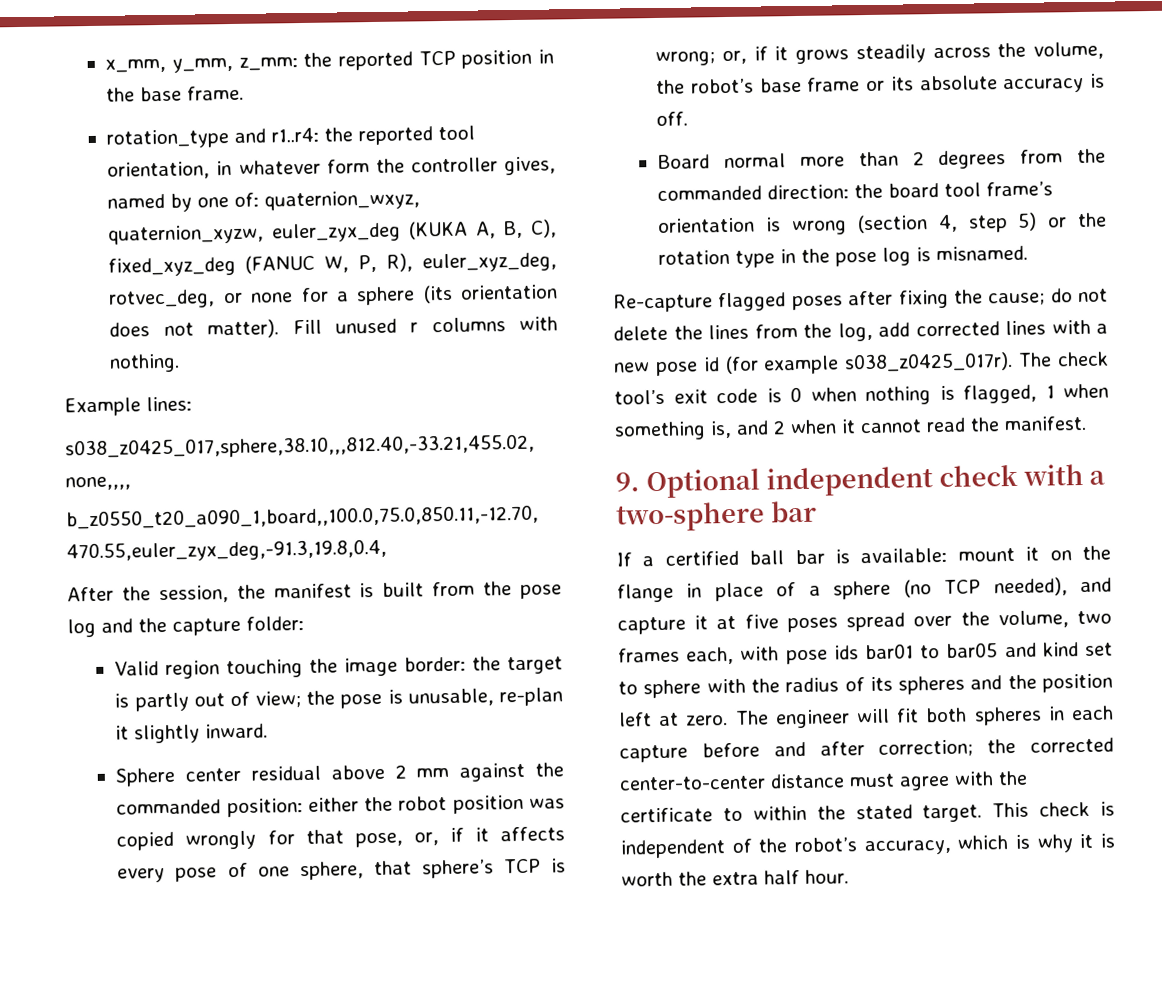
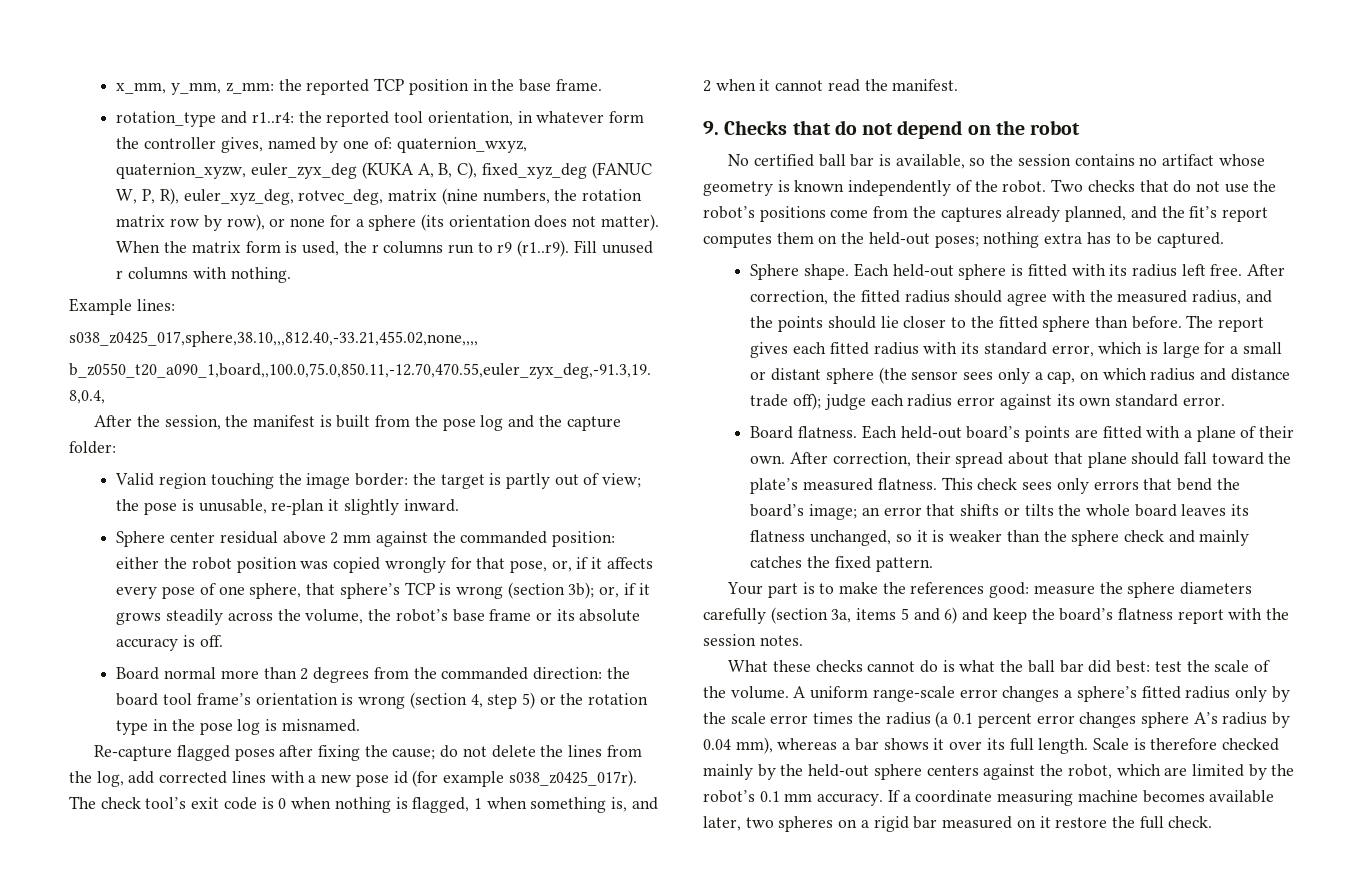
(216, 299) none -> [388,188,642,205] [116,214,265,231] matrix (nine numbers, the rotation matrix row by row),
(280, 329) none -> [116,240,570,257] When the matrix form is used, the r columns run to r9 (r1..r9).
[655,51,716,66] wrong; -> [455,582,595,599] wrong (section 3b);
[645,463,1106,499] [616,500,817,532] [616,545,1111,567] [617,577,1112,603] [617,610,1112,635] [618,642,1113,665] [618,673,1113,699] [618,705,1114,729] [619,737,1114,763] [619,770,1028,791] [620,801,1115,823] [620,833,1115,859] [621,869,849,887] Optional independent check with a two-sphere bar // If a certified ball bar is available: mount it on the flange in place of a sphere (no TCP needed), and capture it at five poses spread over the volume, two frames each, with pose ids bar01 to bar05 and kind set to sphere with the radius of its spheres and the position left at zero. The engineer will fit both spheres in each capture before and after correction; the corrected center-to-center distance must agree with the certificate to within the stated target. This check is independent of the robot’s accuracy, which is why it is worth the extra half hour. -> [724,120,1081,139] [728,154,1265,169] [703,179,1277,196] [703,206,1268,222] [703,232,1224,248] [750,263,1286,280] [750,290,1272,306] [750,315,1265,332] [750,342,1282,358] [750,367,1290,384] [750,393,1225,410] [750,425,1295,442] [750,452,1292,468] [750,477,1240,494] [750,504,1250,520] [750,530,1250,546] [750,556,933,572] [727,582,1253,598] [703,607,1290,624] [703,634,803,646] [728,660,1271,673] [703,686,1290,702] [703,711,1291,728] [703,737,1280,754] [703,764,1295,780] [703,790,1275,806] [703,816,1213,832] Checks that do not depend on the robot // No certified ball bar is available, so the session contains no artifact whose geometry is known independently of the robot. Two checks that do not use the robot’s positions come from the captures already planned, and the fit’s report computes them on the held-out poses; nothing extra has to be captured. // Sphere shape. Each held-out sphere is fitted with its radius left free. After correction, the fitted radius should agree with the measured radius, and the points should lie closer to the fitted sphere than before. The report gives each fitted radius with its standard error, which is large for a small or distant sphere (the sensor sees only a cap, on which radius and distance trade off); judge each radius error against its own standard error. // Board flatness. Each held-out board’s points are fitted with a plane of their own. After correction, their spread about that plane should fall toward the plate’s measured flatness. This check sees only errors that bend the board’s image; an error that shifts or tilts the whole board leaves its flatness unchanged, so it is weaker than the sphere check and mainly catches the fixed pattern. // Your part is to make the references good: measure the sphere diameters carefully (section 3a, items 5 and 6) and keep the board’s flatness report with the session notes. // What these checks cannot do is what the ball bar did best: test the scale of the volume. A uniform range-scale error changes a sphere’s fitted radius only by the scale error times the radius (a 0.1 percent error changes sphere A’s radius by 0.04 mm), whereas a bar shows it over its full length. Scale is therefore checked mainly by the held-out sphere centers against the robot, which are limited by the robot’s 0.1 mm accuracy. If a coordinate measuring machine becomes available later, two spheres on a rigid bar measured on it restore the full check.

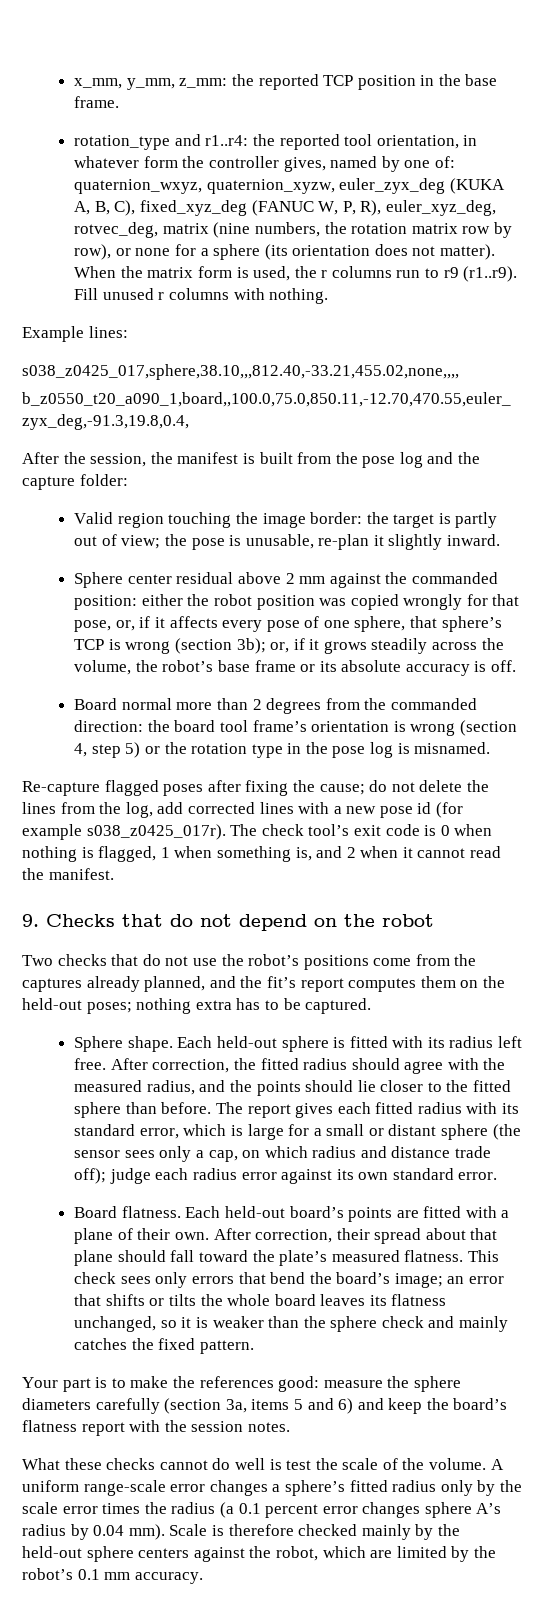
[728,154,1265,169] [703,180,1047,196] No certified ball bar is available, so the session contains no artifact whose geometry is known independently of the robot. -> (434, 920) none
[942,660,1151,673] is what the ball bar did best: -> [234,1458,282,1470] well is
[735,737,1089,754] mm), whereas a bar shows it over its full length. -> [128,1524,165,1540] mm).
[887,790,1275,806] [703,816,1213,832] If a coordinate measuring machine becomes available later, two spheres on a rigid bar measured on it restore the full check. -> (203, 1578) none

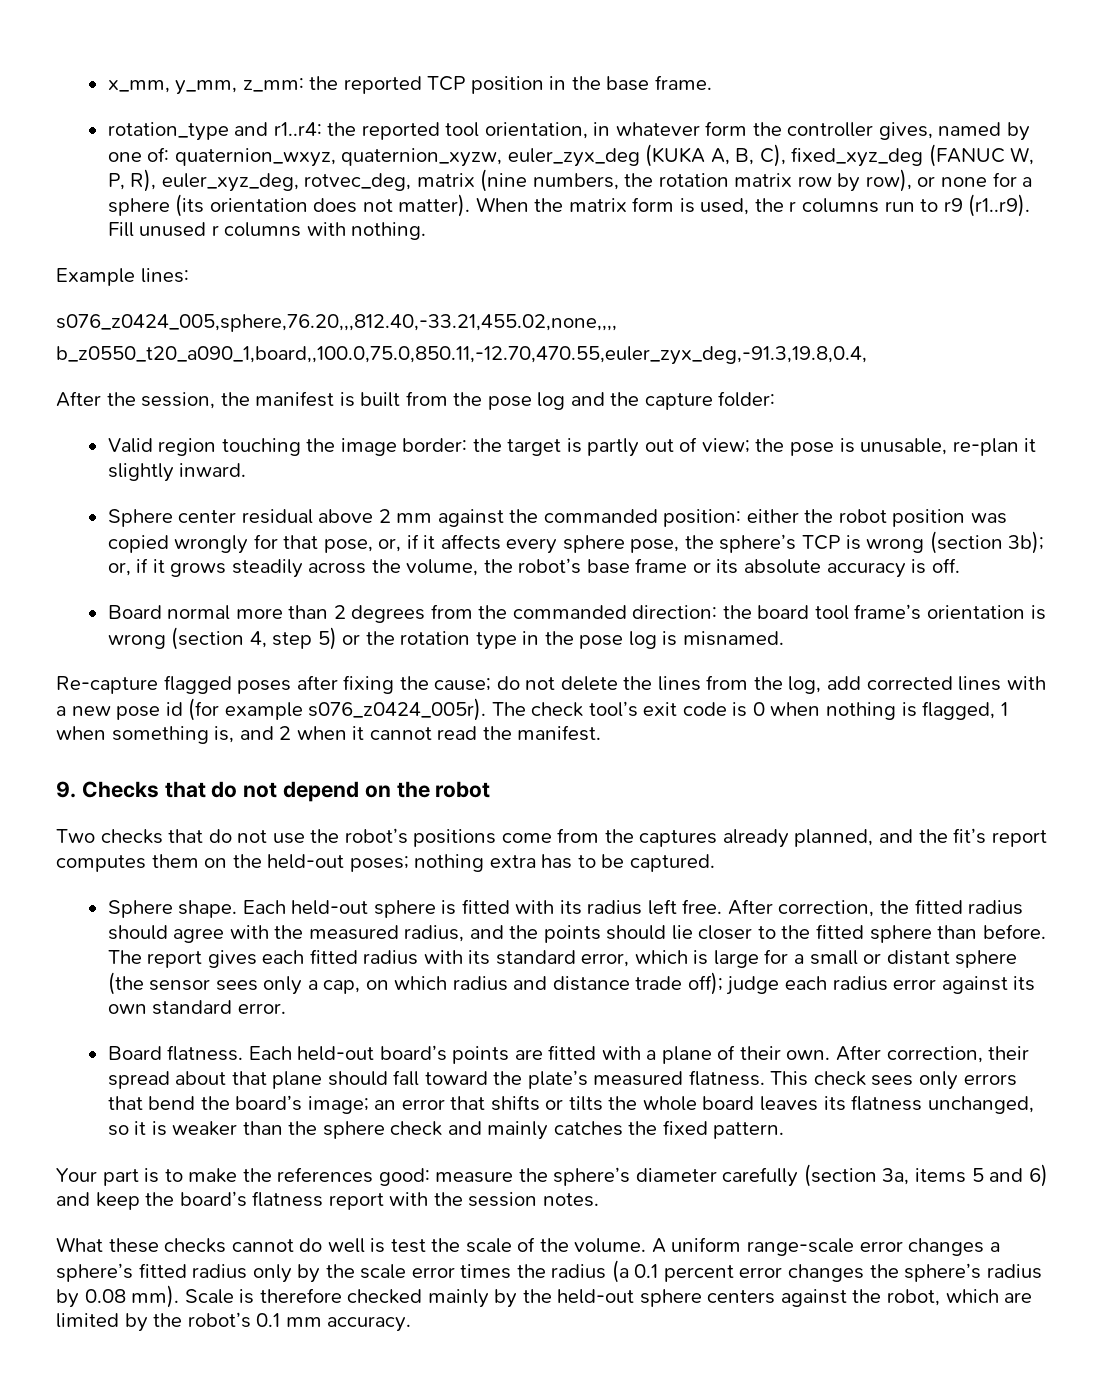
[22,364,459,380] s038_z0425_017,sphere,38.10,,,812.40,-33.21,455.02,none,,,, -> [56,314,617,332] s076_z0424_005,sphere,76.20,,,812.40,-33.21,455.02,none,,,,
[266,616,438,632] pose of one sphere, that -> [562,535,714,553] sphere pose, the
[86,824,226,840] s038_z0425_017r). -> [308,698,487,721] s076_z0424_005r).
[413,1376,461,1392] [22,1398,91,1410] sphere diameters -> [553,1167,717,1186] sphere’s diameter
[424,1502,502,1518] sphere A’s -> [869,1263,982,1282] the sphere’s
[93,1525,125,1536] 0.04 -> [84,1289,126,1303] 0.08

